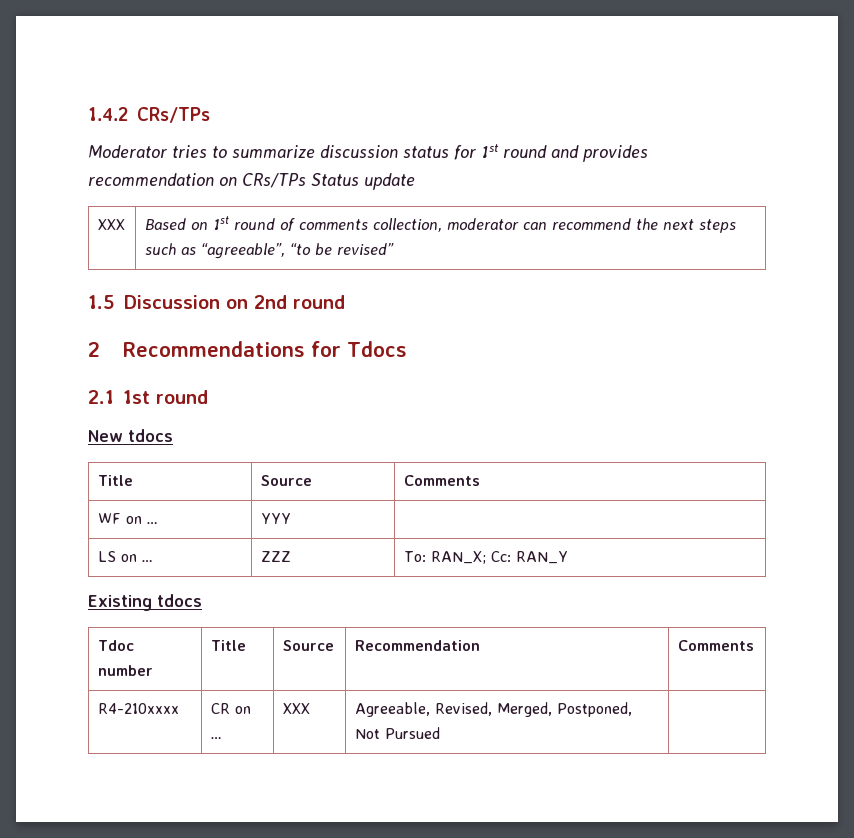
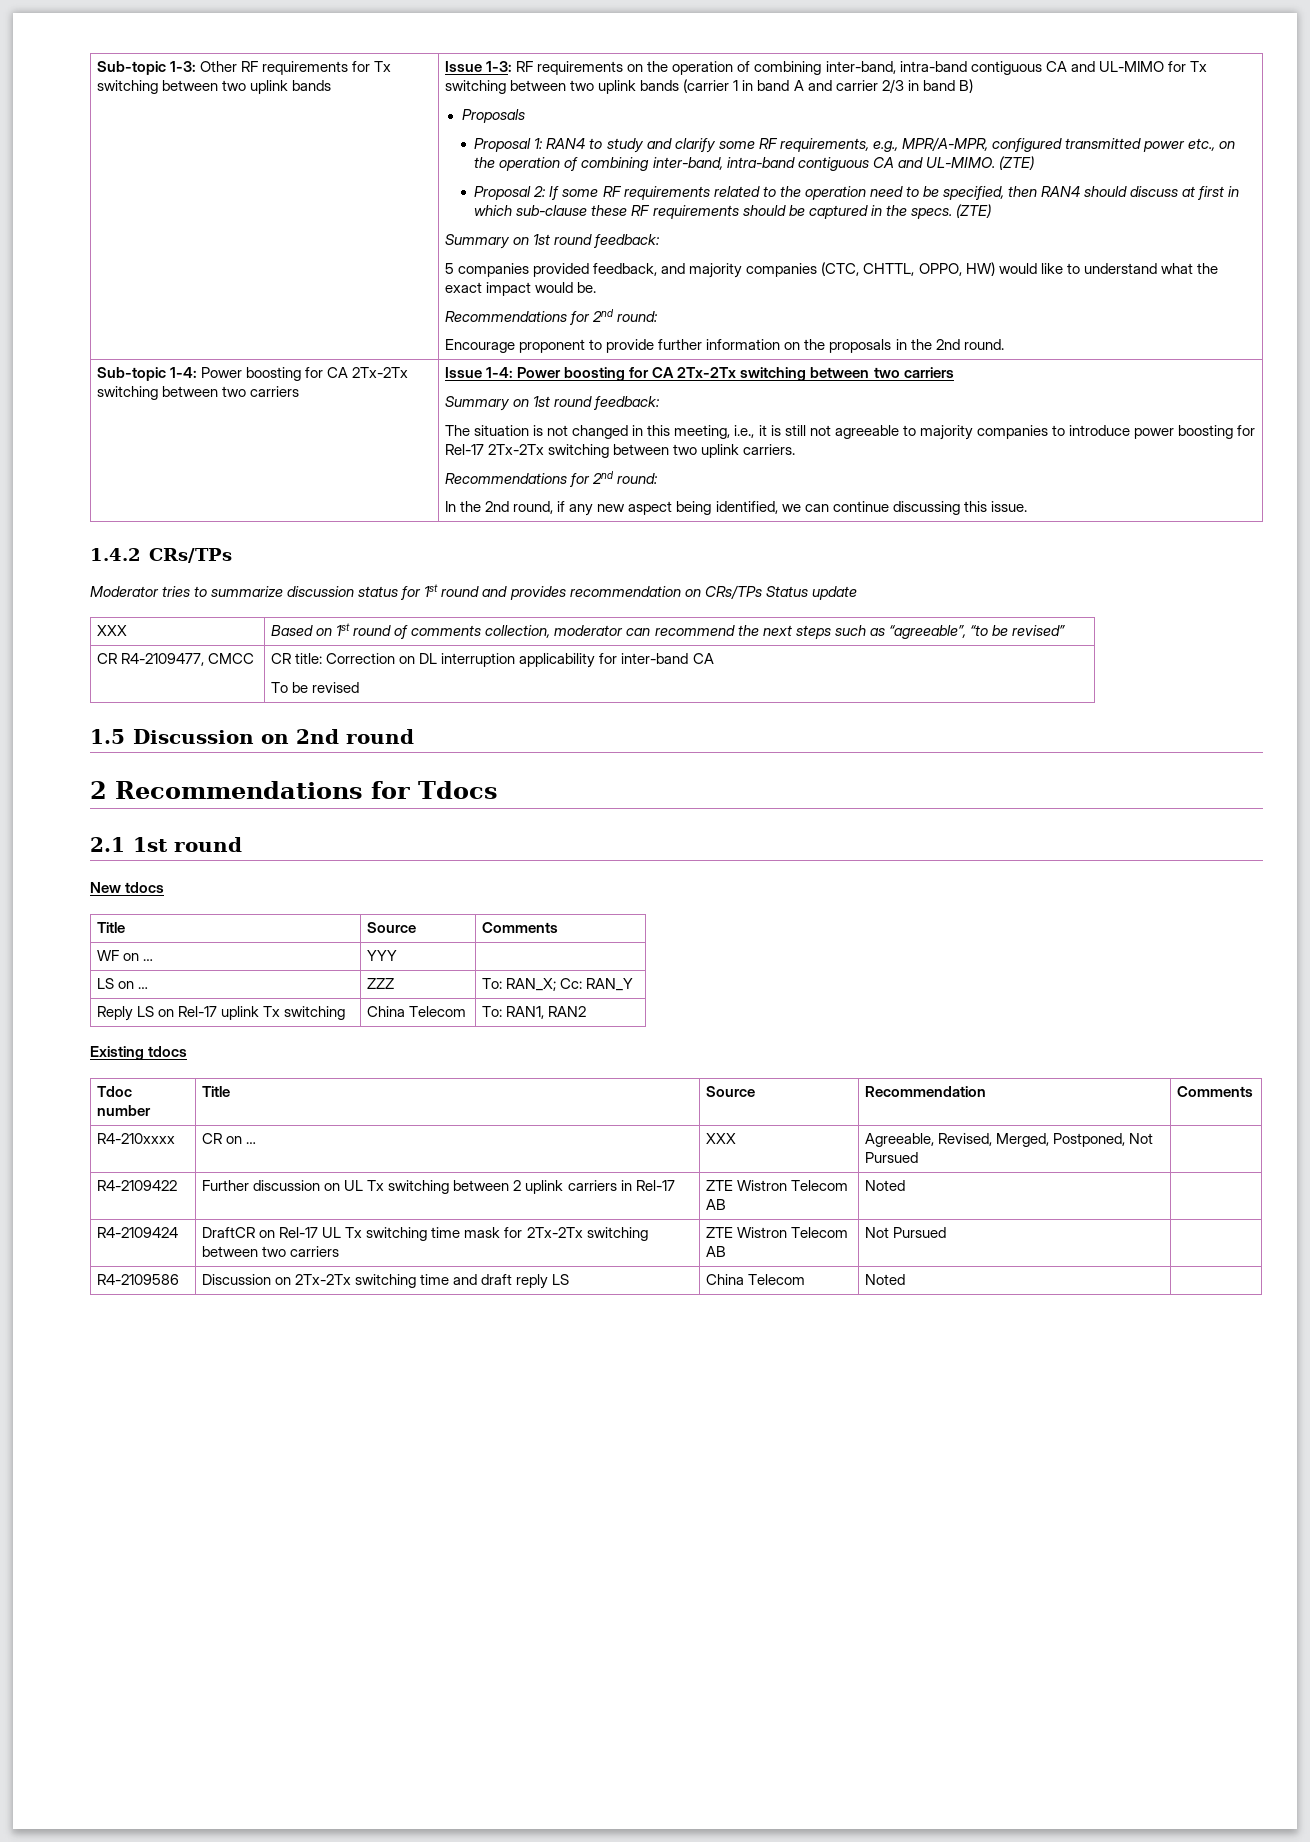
(88, 114) none -> [97,61,392,75] [97,80,332,94] [445,61,1207,75] [445,79,973,94] [461,109,525,123] [474,137,1236,153] [474,156,1034,171] [474,186,1240,200] [474,204,991,219] [445,234,661,249] [445,262,1218,278] [445,282,597,296] [445,309,659,325] [445,339,1004,353] [97,367,409,381] [97,386,300,400] [445,367,954,381] [445,396,661,411] [445,425,1256,440] [445,444,796,458] [445,471,659,487] [445,501,1027,516] Sub-topic 1-3: Other RF requirements for Tx switching between two uplink bands | Issue 1-3: RF requirements on the operation of combining inter-band, intra-band contiguous CA and UL-MIMO for Tx switching between two uplink bands (carrier 1 in band A and carrier 2/3 in band B) // Proposals // Proposal 1: RAN4 to study and clarify some RF requirements, e.g., MPR/A-MPR, configured transmitted power etc., on the operation of combining inter-band, intra-band contiguous CA and UL-MIMO. (ZTE) // Proposal 2: If some RF requirements related to the operation need to be specified, then RAN4 should discuss at first in which sub-clause these RF requirements should be captured in the specs. (ZTE) // Summary on 1st round feedback: // 5 companies provided feedback, and majority companies (CTC, CHTTL, OPPO, HW) would like to understand what the exact impact would be. // Recommendations for 2nd round: // Encourage proponent to provide further information on the proposals in the 2nd round. // Sub-topic 1-4: Power boosting for CA 2Tx-2Tx switching between two carriers | Issue 1-4: Power boosting for CA 2Tx-2Tx switching between two carriers // Summary on 1st round feedback: // The situation is not changed in this meeting, i.e., it is still not agreeable to majority companies to introduce power boosting for Rel-17 2Tx-2Tx switching between two uplink carriers. // Recommendations for 2nd round: // In the 2nd round, if any new aspect being identified, we can continue discussing this issue. //
(394, 249) none -> [97,653,255,666] [271,653,714,668] [271,682,360,693] // CR R4-2109477, CMCC | CR title: Correction on DL interruption applicability for inter-band CA // To be revised
(568, 557) none -> [97,1006,346,1021] [367,1006,467,1017] [482,1006,587,1019] // Reply LS on Rel-17 uplink Tx switching | China Telecom | To: RAN1, RAN2
(440, 733) none -> [97,1180,178,1191] [202,1180,675,1194] [706,1180,849,1191] [706,1199,727,1210] [865,1180,906,1191] [97,1227,179,1238] [202,1227,648,1241] [202,1246,340,1257] [706,1227,849,1238] [706,1246,727,1257] [865,1227,947,1238] [97,1274,180,1285] [202,1274,570,1289] [706,1274,806,1285] [865,1274,906,1285] // R4-2109422 | Further discussion on UL Tx switching between 2 uplink carriers in Rel-17 | ZTE Wistron Telecom AB | Noted | // R4-2109424 | DraftCR on Rel-17 UL Tx switching time mask for 2Tx-2Tx switching between two carriers | ZTE Wistron Telecom AB | Not Pursued | // R4-2109586 | Discussion on 2Tx-2Tx switching time and draft reply LS | China Telecom | Noted |

